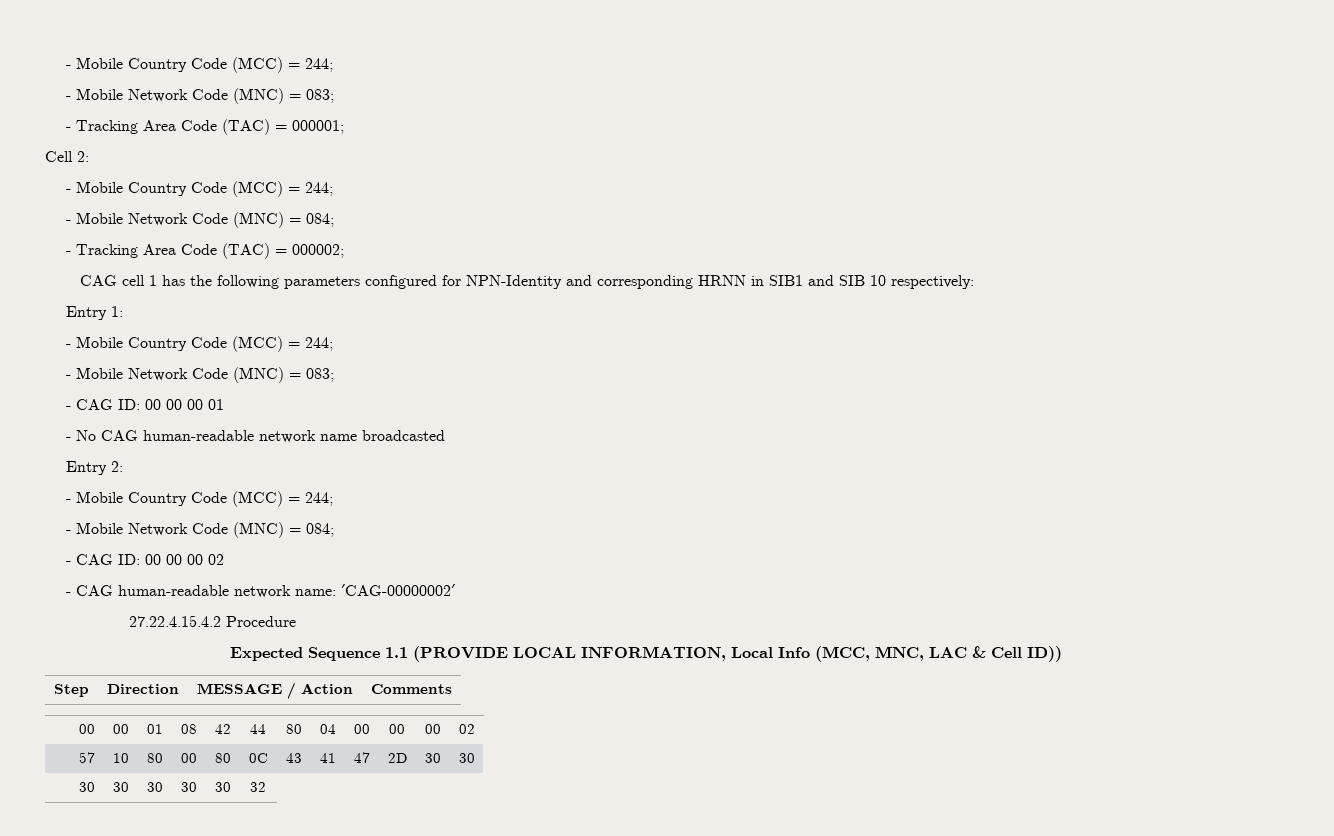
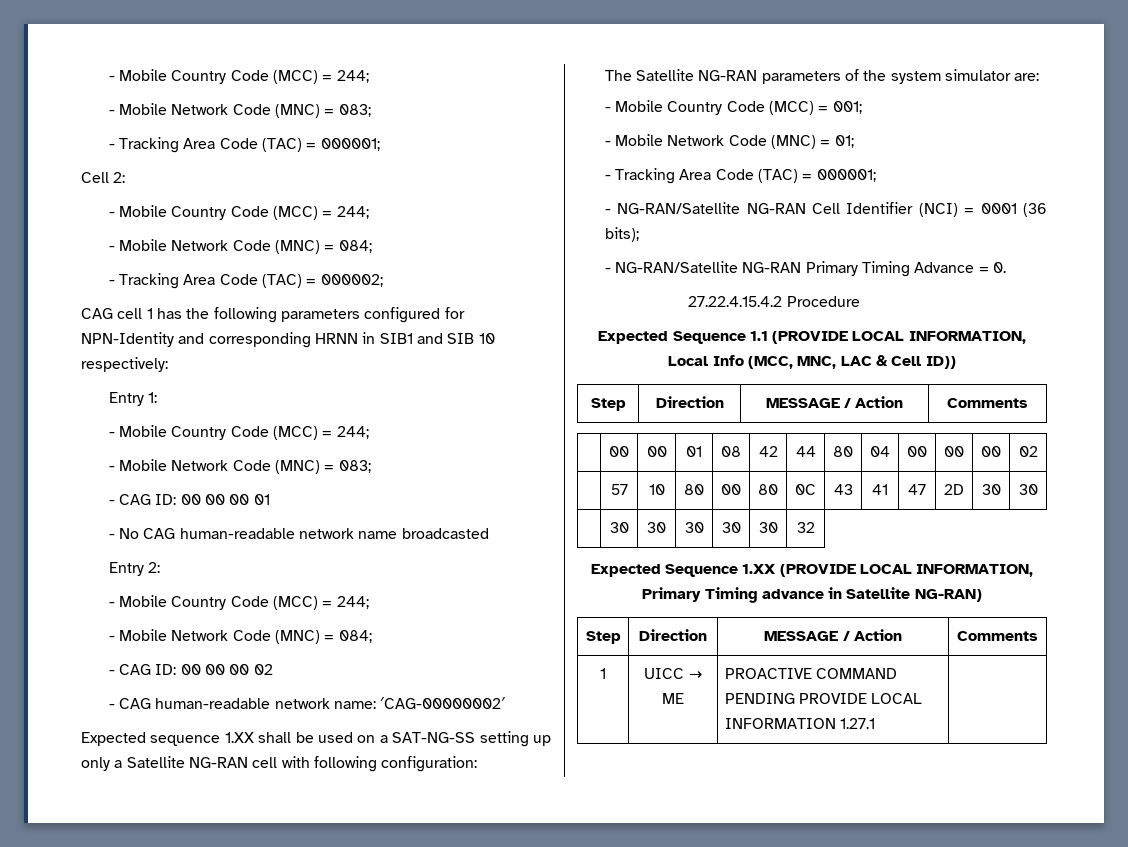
(457, 590) none -> [81,731,551,747] [81,756,478,772] [604,69,1040,84] [604,100,862,115] [604,134,854,149] [604,168,876,184] [604,202,1047,217] [604,227,639,242] [604,261,1007,277] // Expected sequence 1.XX shall be used on a SAT-NG-SS setting up only a Satellite NG-RAN cell with following configuration: // The Satellite NG-RAN parameters of the system simulator are: // - Mobile Country Code (MCC) = 001; // - Mobile Network Code (MNC) = 01; // - Tracking Area Code (TAC) = 000001; // - NG-RAN/Satellite NG-RAN Cell Identifier (NCI) = 0001 (36 bits); // - NG-RAN/Satellite NG-RAN Primary Timing Advance = 0.
(266, 787) none -> [590,564,1034,577] [642,587,982,603] [585,631,621,644] [639,629,707,641] [764,629,902,641] [957,631,1038,641] [600,668,606,679] [644,668,702,679] [662,693,684,704] [724,668,898,679] [724,693,923,704] [724,718,876,729] // Expected Sequence 1.XX (PROVIDE LOCAL INFORMATION, Primary Timing advance in Satellite NG-RAN) // Step | Direction | MESSAGE / Action | Comments // 1 | UICC → ME | PROACTIVE COMMAND PENDING PROVIDE LOCAL INFORMATION 1.27.1 |

